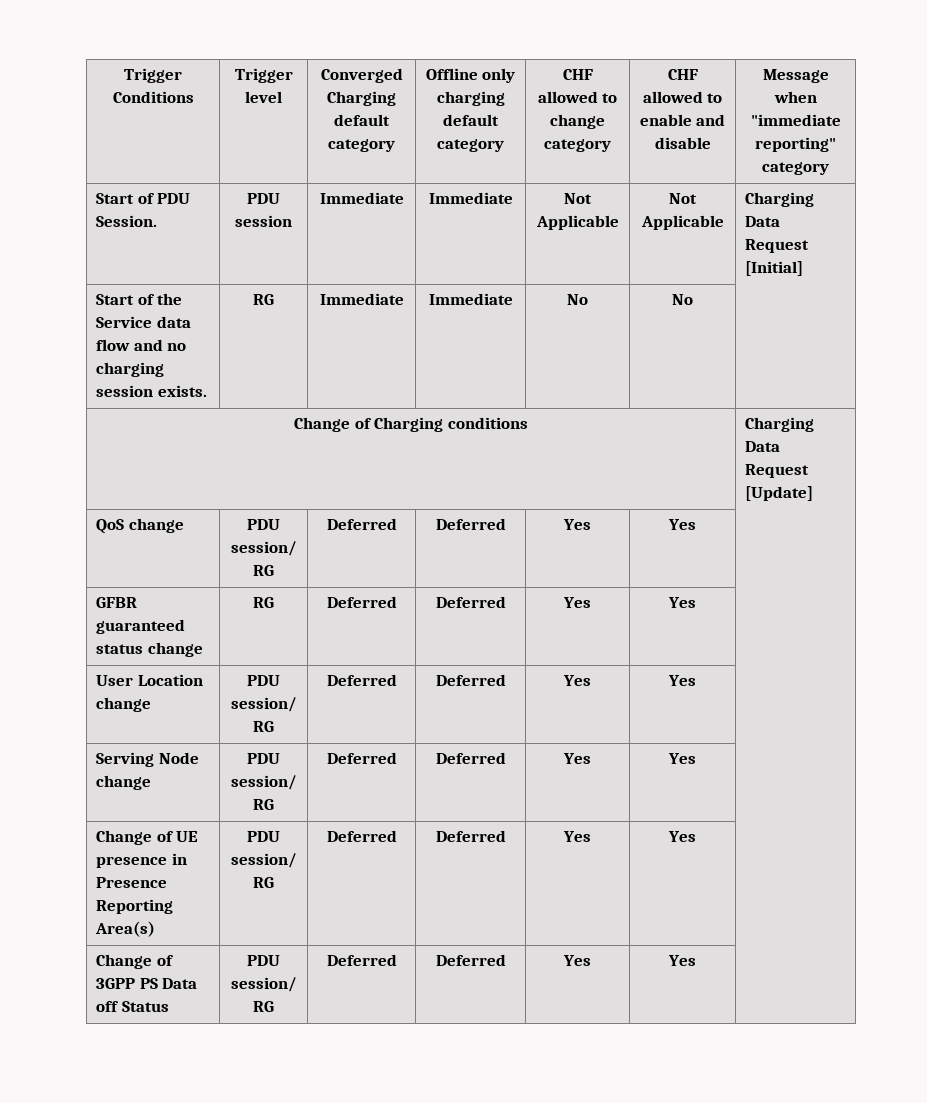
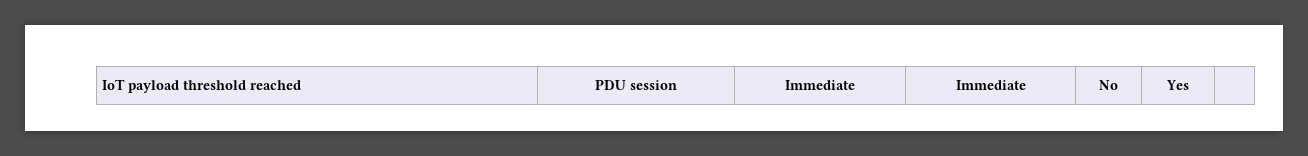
[124,68,182,83] [112,91,194,103] [234,68,293,83] [244,91,282,103] [320,68,403,83] [327,91,396,106] [334,114,390,126] [328,139,395,152] [425,68,516,83] [436,91,505,106] [443,114,499,126] [437,139,504,152] [562,69,593,80] [537,91,618,103] [550,114,605,129] [544,139,611,152] [667,69,698,80] [642,91,723,103] [639,114,726,126] [654,137,711,149] [762,69,829,83] [773,91,817,103] [750,114,841,126] [755,137,836,152] [762,162,829,175] [96,193,191,204] [96,215,158,227] [246,193,280,204] [234,215,292,227] [319,192,404,204] [428,192,513,204] [564,193,592,204] [535,215,619,230] [669,193,697,204] [640,215,724,230] [745,192,815,207] [745,216,781,227] [745,239,810,253] [745,261,804,276] [96,293,183,305] [96,316,191,328] [96,339,187,351] [96,362,165,377] [96,385,207,397] [252,294,274,305] [319,293,404,305] [428,293,513,305] [567,294,588,305] [672,294,693,305] [294,417,528,432] [745,417,815,432] [745,441,781,452] [745,464,810,478] [745,486,814,501] [96,518,184,534] [246,519,280,530] [230,541,297,556] [252,565,274,576] [326,518,397,530] [435,518,506,530] [563,519,591,530] [668,519,696,530] [96,597,138,608] [96,619,186,634] [96,642,203,657] [252,597,274,608] [326,596,397,608] [435,596,506,608] [563,597,591,608] [668,597,696,608] [96,674,203,686] [96,697,152,712] [246,675,280,686] [230,697,297,712] [252,721,274,732] [326,674,397,686] [435,674,506,686] [563,675,591,686] [668,675,696,686] [96,752,199,767] [96,775,152,790] [246,753,280,764] [230,775,297,790] [252,799,274,810] [326,752,397,764] [435,752,506,764] [563,753,591,764] [668,753,696,764] [96,830,199,845] [96,853,187,868] [96,877,168,888] [96,899,174,914] [95,921,156,937] [246,831,280,842] [230,853,297,868] [252,877,274,888] [326,830,397,842] [435,830,506,842] [563,831,591,842] [668,831,696,842] [96,954,174,969] [96,978,198,989] [96,1001,169,1012] [246,955,280,966] [230,977,297,992] [252,1001,274,1012] [326,954,397,966] [435,954,506,966] [563,955,591,966] Trigger Conditions | Trigger level | Converged Charging default category | Offline only charging default category | CHF allowed to change category | CHF allowed to enable and disable | Message when "immediate reporting" category // Start of PDU Session. | PDU session | Immediate | Immediate | Not Applicable | Not Applicable | Charging Data Request [Initial] // Start of the Service data flow and no charging session exists. | RG | Immediate | Immediate | No | No | // Change of Charging conditions | Charging Data Request [Update] // QoS change | PDU session/ RG | Deferred | Deferred | Yes | Yes | // GFBR guaranteed status change | RG | Deferred | Deferred | Yes | Yes | // User Location change | PDU session/ RG | Deferred | Deferred | Yes | Yes | // Serving Node change | PDU session/ RG | Deferred | Deferred | Yes | Yes | // Change of UE presence in Presence Reporting Area(s) | PDU session/ RG | Deferred | Deferred | Yes | Yes | // Change of 3GPP PS Data off Status | PDU session/ RG | Deferred | Deferred | Yes -> [102,79,302,93] [595,79,677,90] [785,80,855,90] [955,80,1026,90] [1099,80,1118,90] IoT payload threshold reached | PDU session | Immediate | Immediate | No

